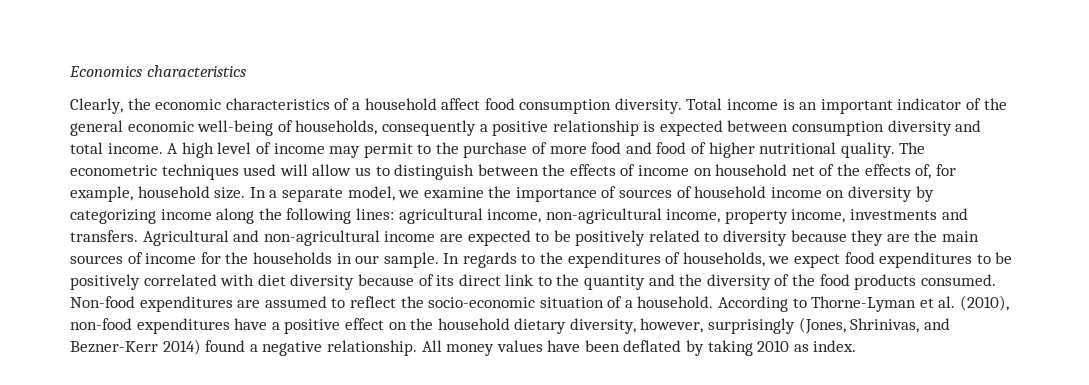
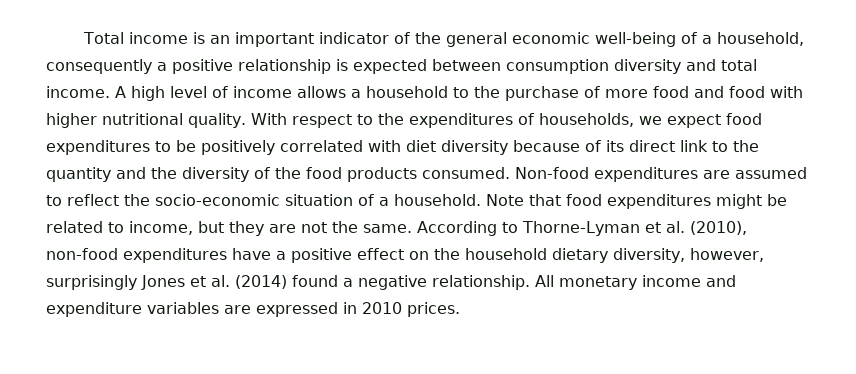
[69,65,246,77] [70,98,682,114] Economics characteristics // Clearly, the economic characteristics of a household affect food consumption diversity. -> (83, 38) none
[295,120,378,135] households, -> [702,32,805,46] a household,
[329,143,413,158] may permit -> [297,86,448,98] allows a household
[691,142,707,154] of -> [770,86,803,98] with
[899,142,926,154] [70,164,956,180] [70,186,934,202] [70,208,968,224] [70,230,980,246] [70,252,517,268] The econometric techniques used will allow us to distinguish between the effects of income on household net of the effects of, for example, household size. In a separate model, we examine the importance of sources of household income on diversity by categorizing income along the following lines: agricultural income, non-agricultural income, property income, investments and transfers. Agricultural and non-agricultural income are expected to be positively related to diversity because they are the main sources of income for the households in our sample. In regards -> [250,113,352,128] With respect
(714, 302) none -> [486,194,787,209] [46,221,412,236] Note that food expenditures might be related to income, but they are not the same.
[798,317,950,334] [70,339,201,355] (Jones, Shrinivas, and Bezner-Kerr 2014) -> [141,275,287,290] Jones et al. (2014)
[446,340,857,356] money values have been deflated by taking 2010 as index. -> [559,275,736,290] [46,302,460,317] monetary income and expenditure variables are expressed in 2010 prices.

